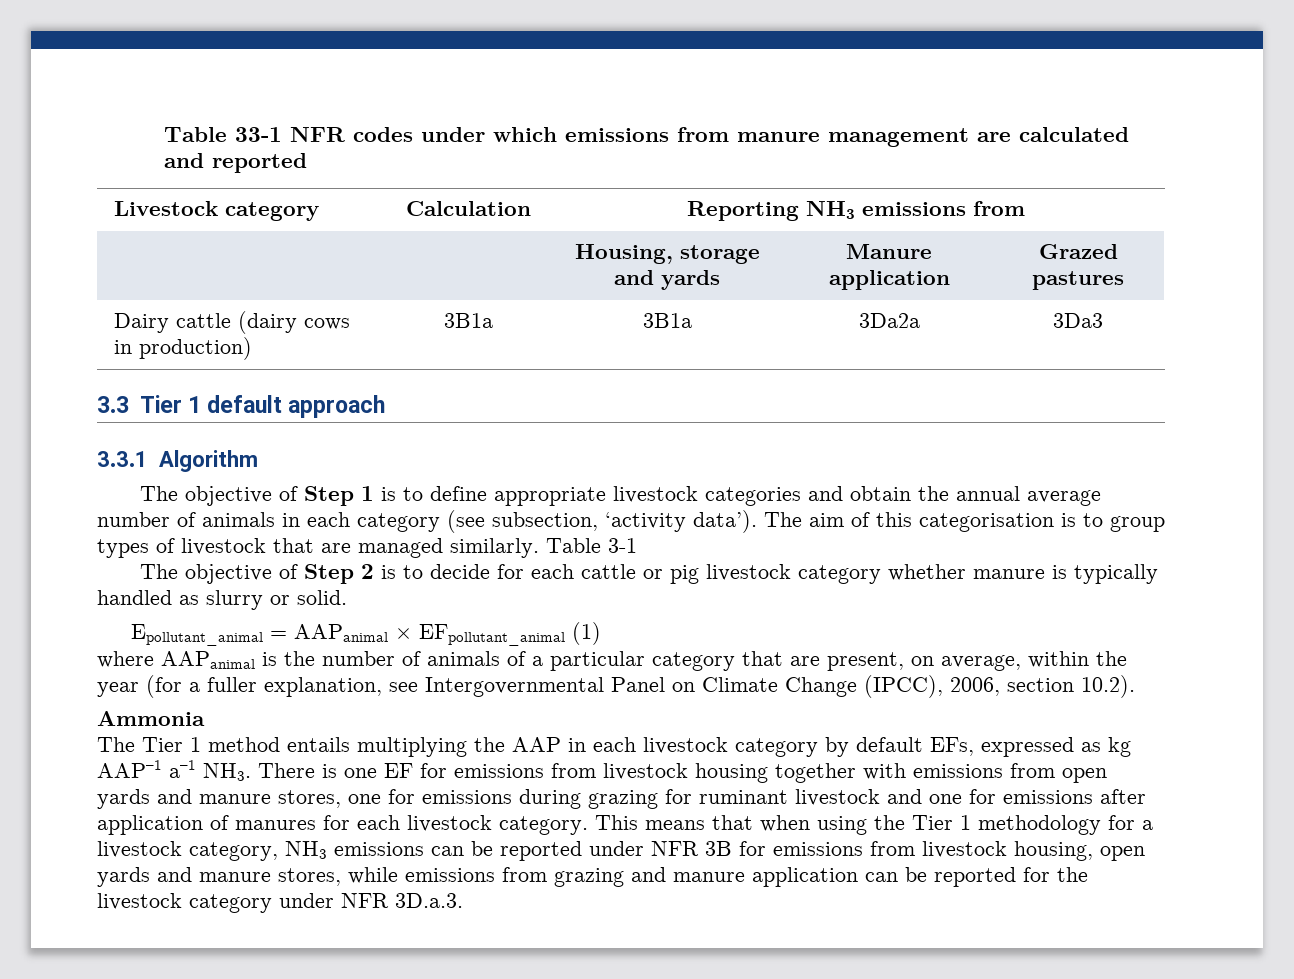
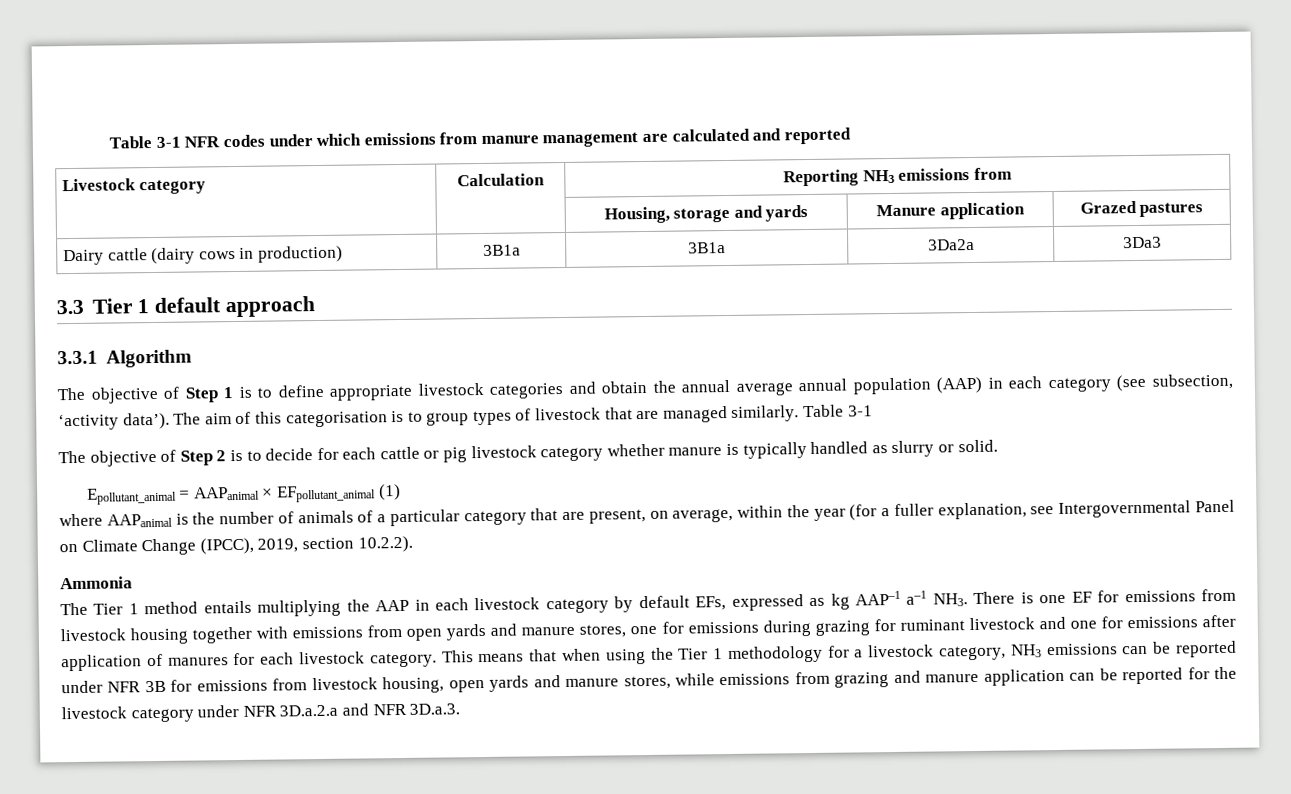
[164,127,283,142] Table 33-1 -> [109,136,181,149] Table 3-1
[97,512,275,527] number of animals -> [798,376,983,395] annual population (AAP)
[950,675,1135,698] 2006, section 10.2). -> [257,535,413,553] 2019, section 10.2.2).
(389, 900) none -> [279,703,407,717] 3D.a.2.a and NFR

